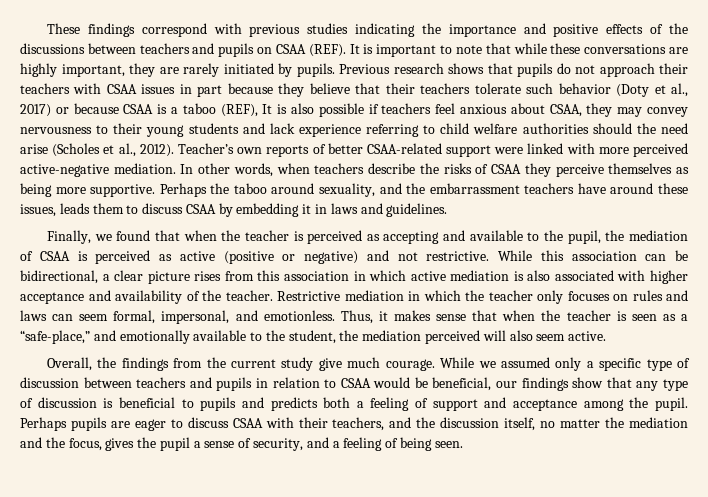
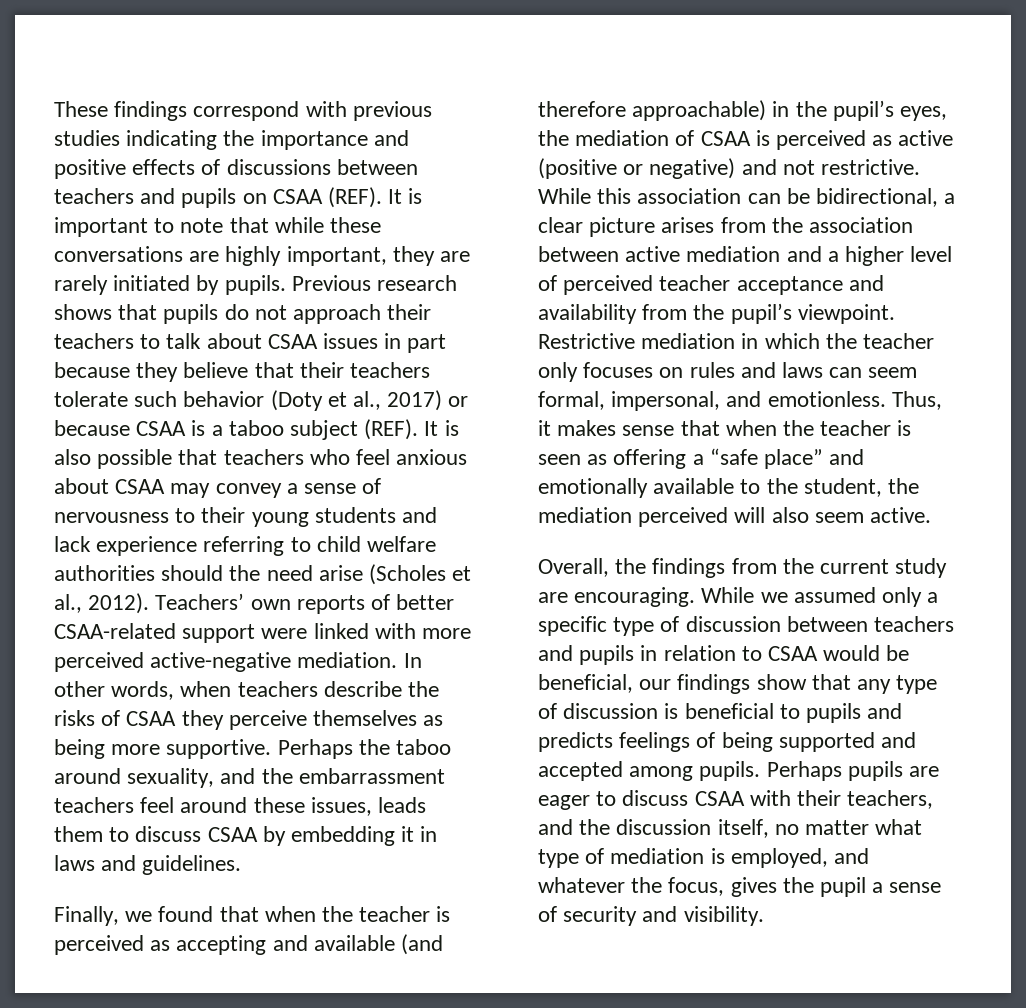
[669,23,688,34] the -> (221, 167) none
[73,83,102,94] with -> [140,333,262,349] to talk about
[220,104,258,117] (REF), -> [290,419,419,440] subject (REF).
[368,103,688,117] if teachers feel anxious about CSAA, they may convey -> [178,449,468,465] [54,478,382,498] that teachers who feel anxious about CSAA may convey a sense of
[177,143,234,154] Teacher’s -> [155,593,245,610] Teachers’
[577,183,606,194] have -> [140,797,175,813] feel
[527,230,601,244] to the pupil, -> [401,934,444,955] [538,100,948,121] (and therefore approachable) in the pupil’s eyes,
[194,270,688,284] [20,290,273,304] rises from this association in which active mediation is also associated with higher acceptance and availability of the teacher. -> [661,217,914,233] [538,246,953,266] [538,275,884,295] [538,303,895,324] arises from the association between active mediation and a higher level of perceived teacher acceptance and availability from the pupil’s viewpoint.
[680,314,688,321] [20,330,90,344] a “safe-place,” -> [613,448,824,469] offering a “safe place”
[318,357,435,371] give much courage. -> [538,587,696,607] are encouraging.
[323,397,688,411] both a feeling of support and acceptance among the pupil. -> [619,732,917,752] [538,761,761,781] feelings of being supported and accepted among pupils.
[605,417,689,428] [20,437,42,448] the mediation and -> [875,819,923,835] [538,848,870,868] [538,877,625,893] what type of mediation is employed, and whatever
[253,437,463,451] security, and a feeling of being seen. -> [563,906,764,926] security and visibility.

